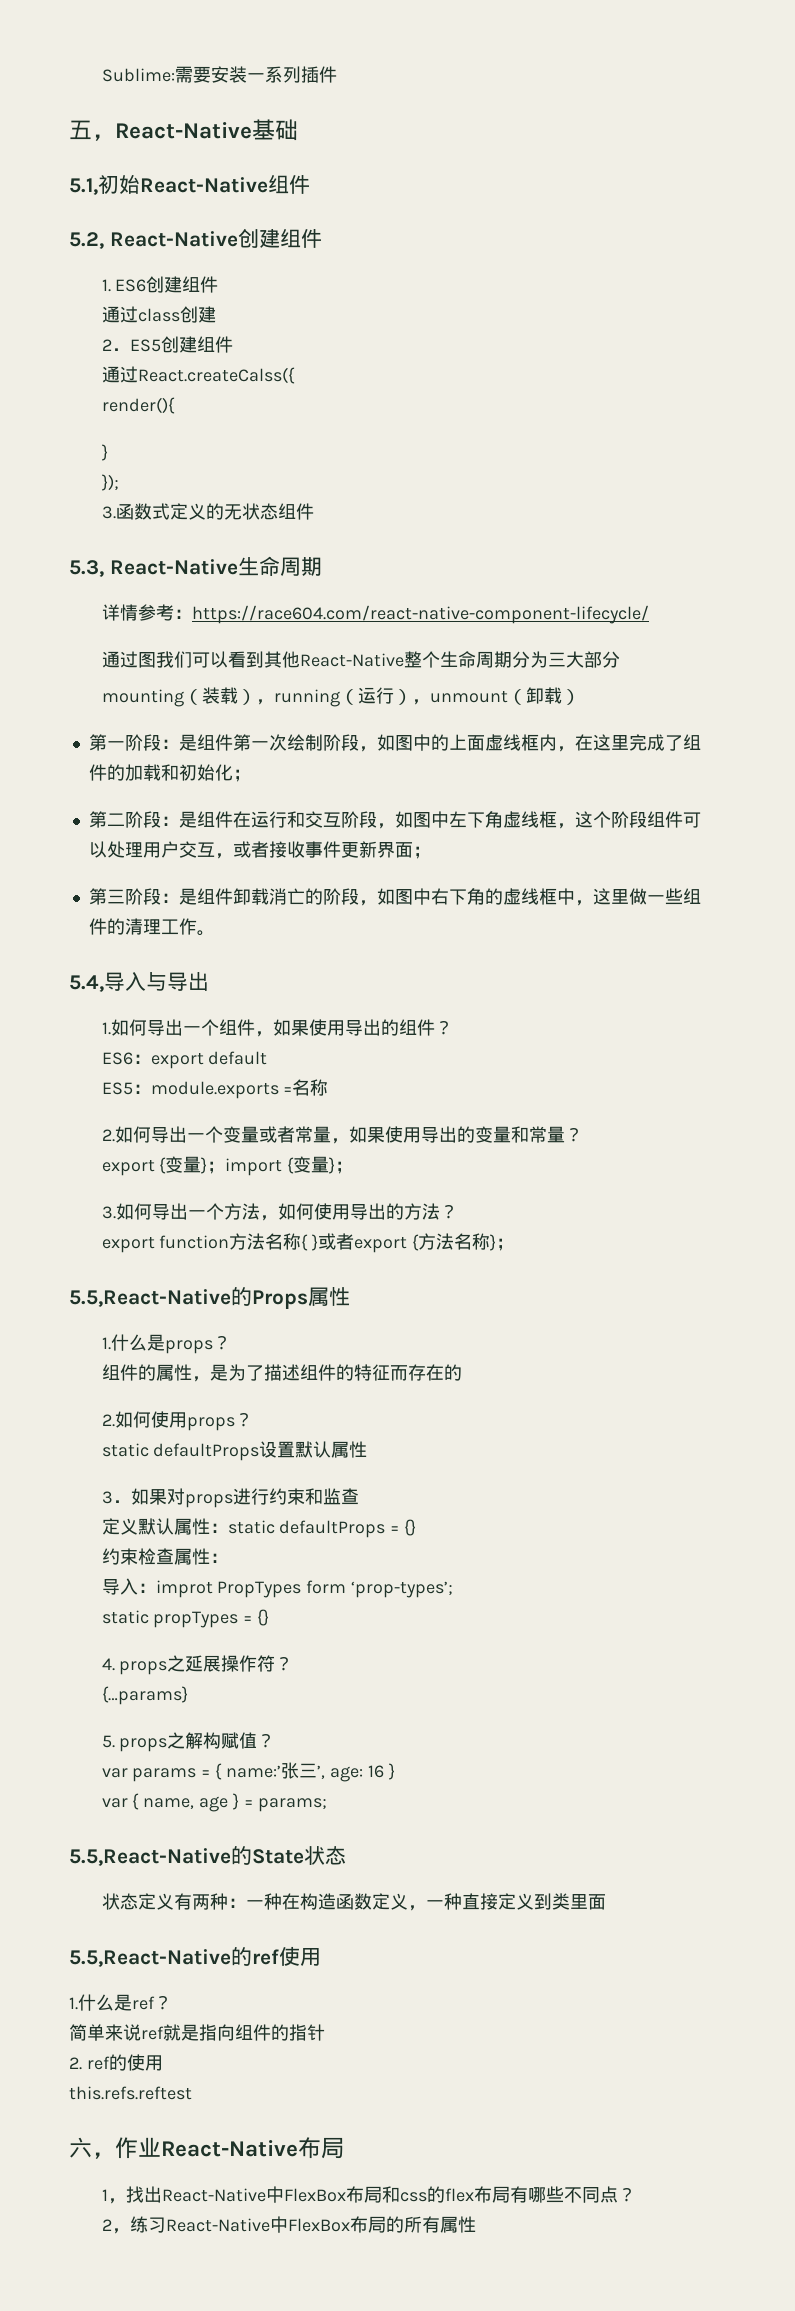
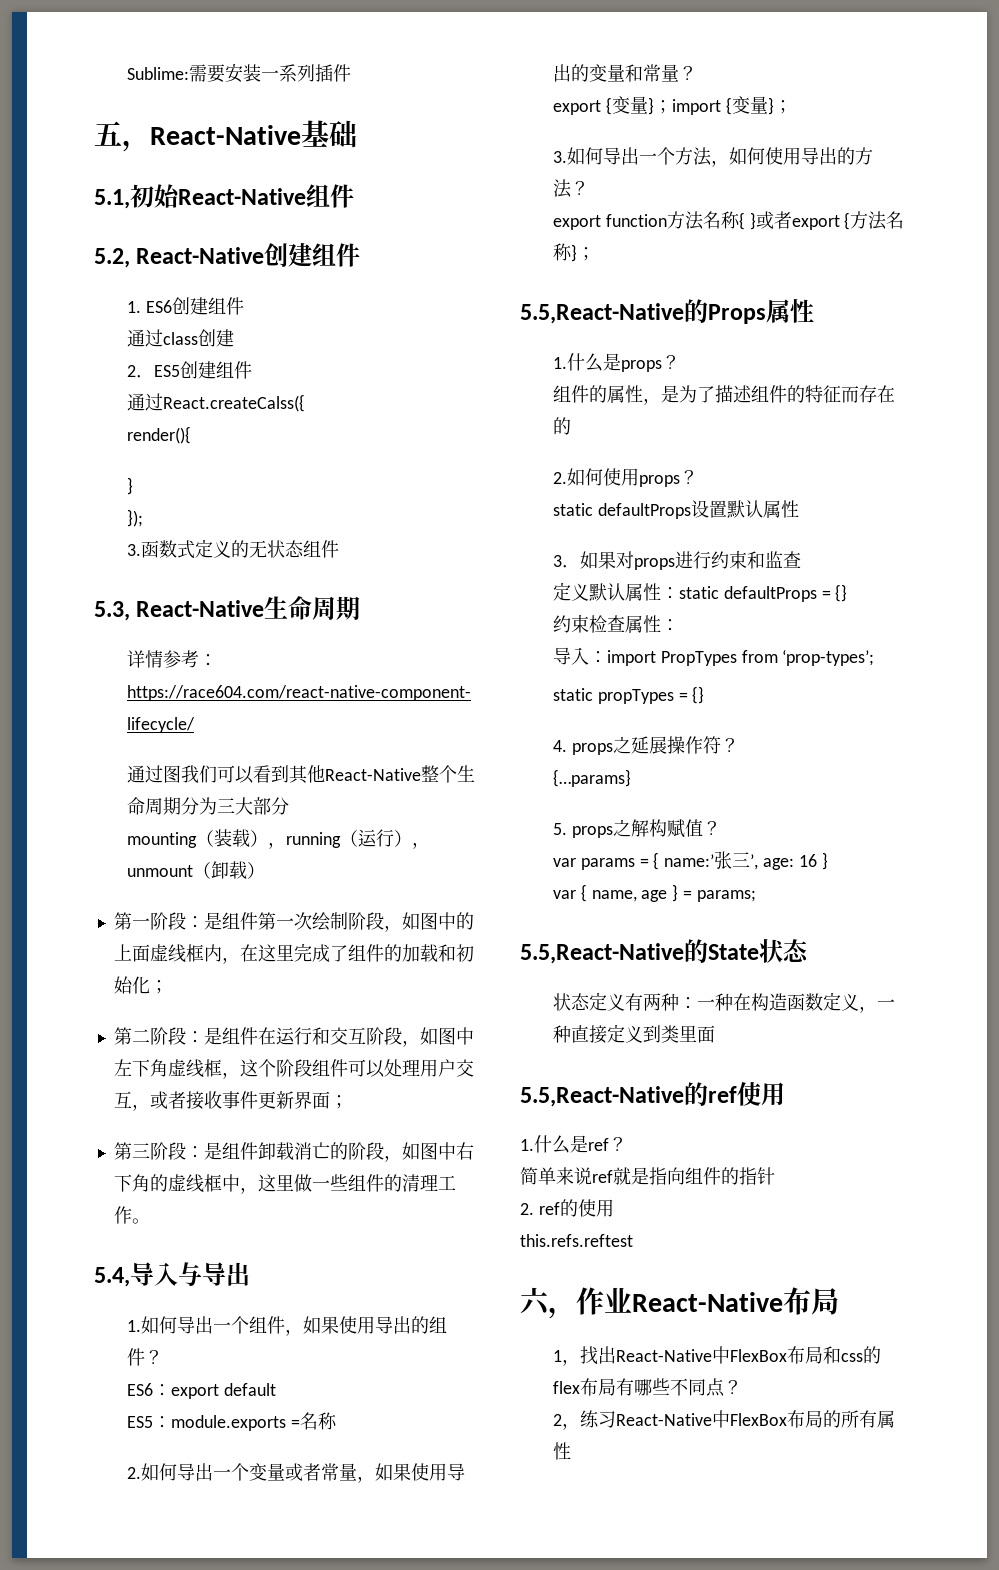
[155,1580,347,1598] improt PropTypes form -> [606,650,778,666] import PropTypes from

